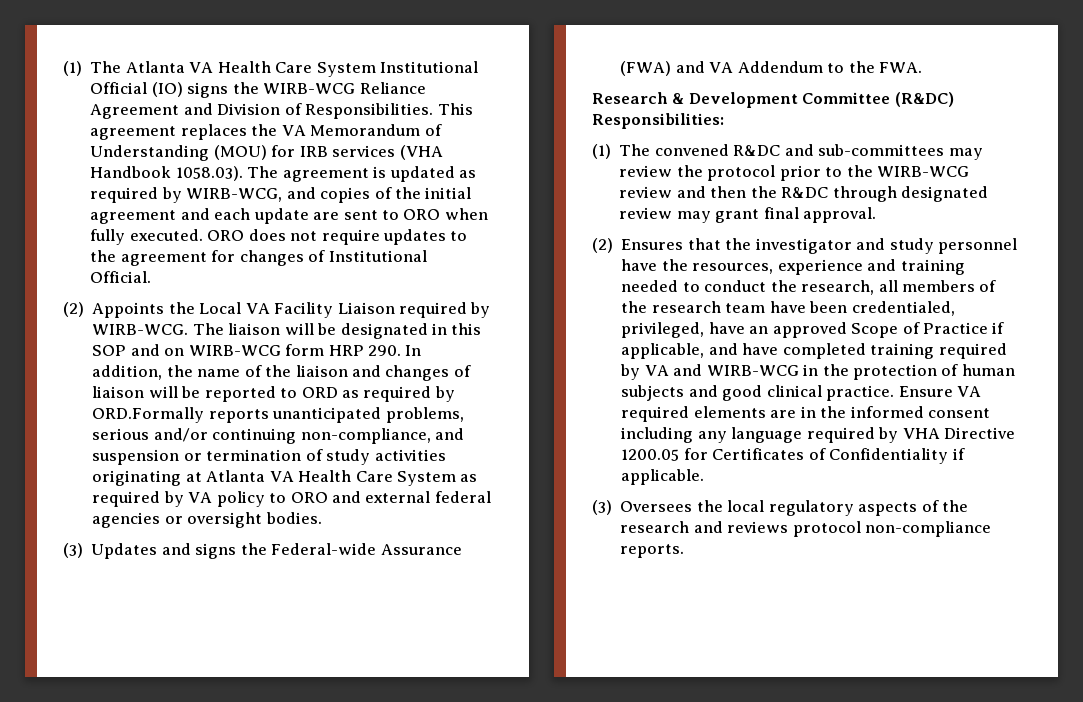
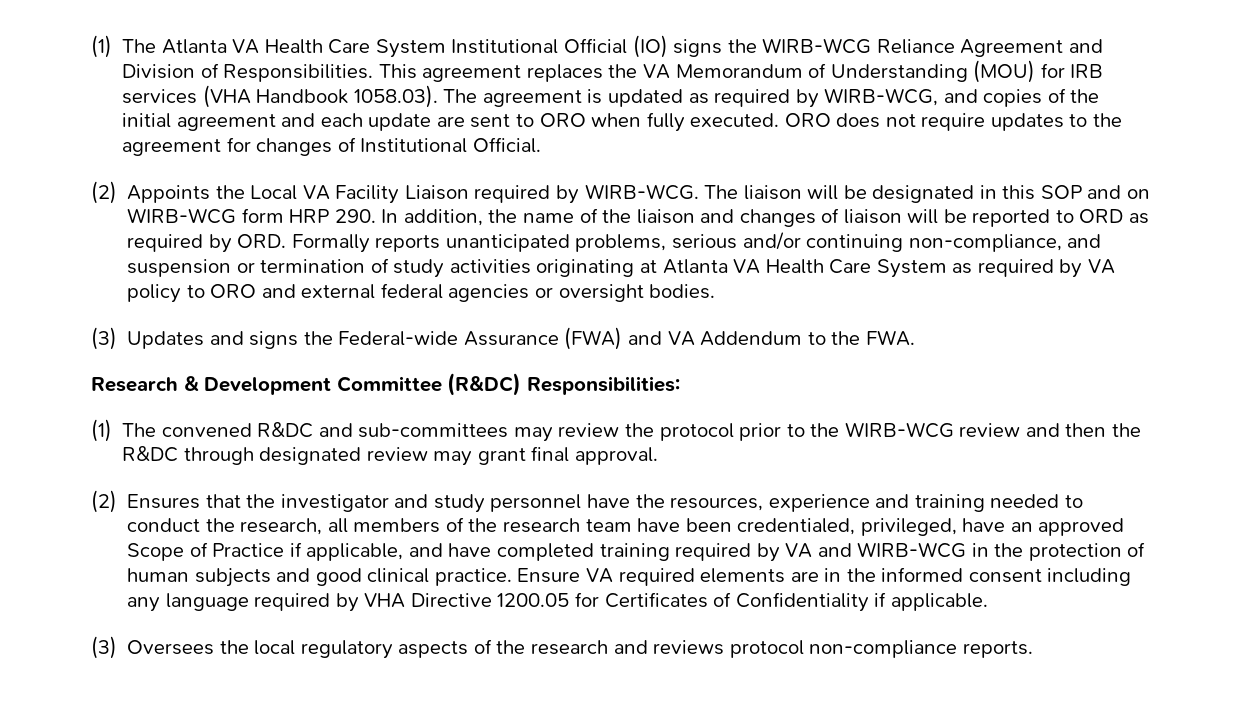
[92,407,205,423] ORD.Formally -> [237,234,370,253] ORD. Formally

